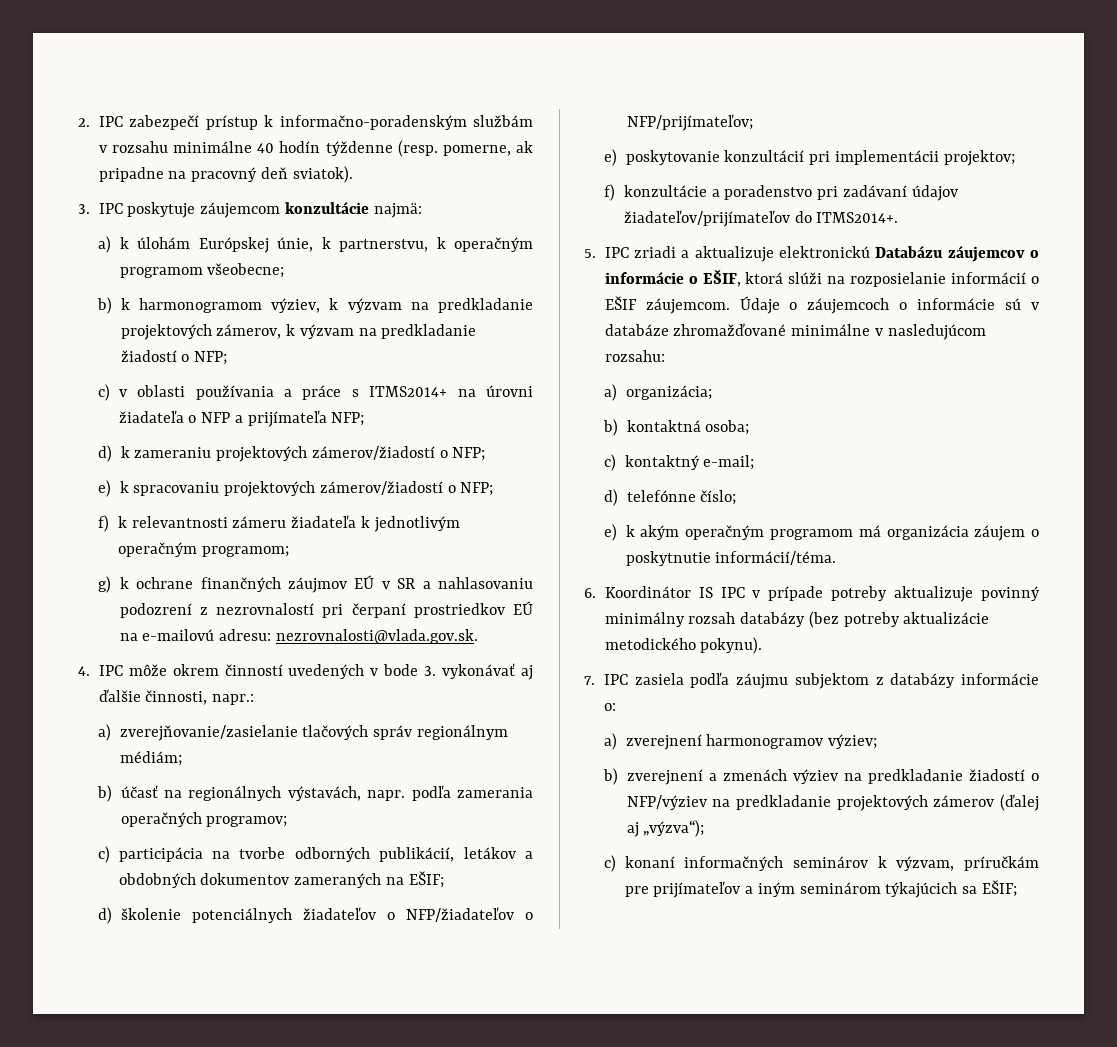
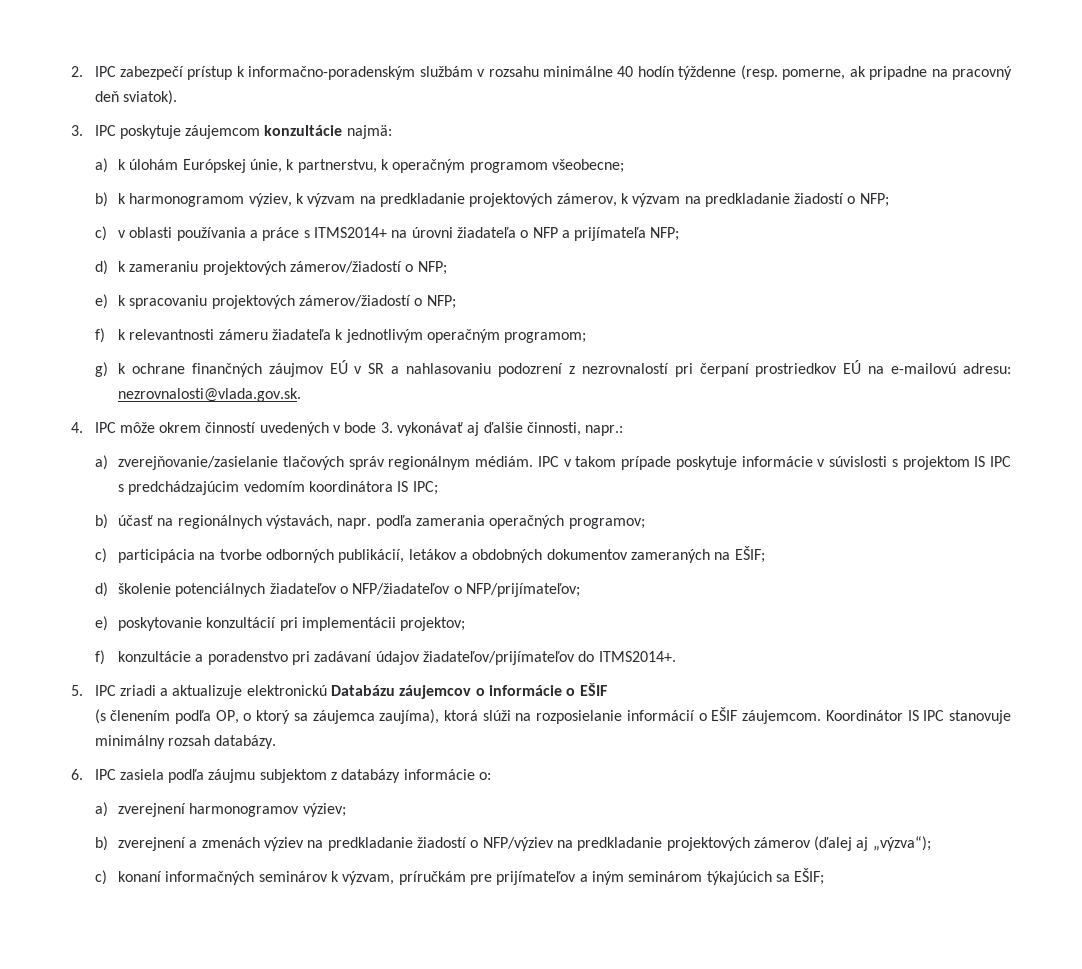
[119,751,182,766] médiám; -> [475,456,1011,470] [118,481,438,495] médiám. IPC v takom prípade poskytuje informácie v súvislosti s projektom IS IPC s predchádzajúcim vedomím koordinátora IS IPC;
[702,270,741,287] EŠIF, -> [579,683,607,696] [94,709,440,724] EŠIF // (s členením podľa OP, o ktorý sa záujemca zaujíma),
[739,296,1039,314] [604,323,986,340] [604,350,665,362] [603,384,712,401] [602,419,750,436] [603,454,755,471] [603,489,737,506] [603,524,1039,541] [625,551,837,566] [584,586,1040,602] [604,611,990,628] [604,637,763,654] [584,676,595,685] Údaje o záujemcoch o informácie sú v databáze zhromažďované minimálne v nasledujúcom rozsahu: // a) organizácia; // b) kontaktná osoba; // c) kontaktný e-mail; // d) telefónne číslo; // e) k akým operačným programom má organizácia záujem o poskytnutie informácií/téma. // 6. Koordinátor IS IPC v prípade potreby aktualizuje povinný minimálny rozsah databázy (bez potreby aktualizácie metodického pokynu). // 7. -> [825,710,1011,724] [94,735,277,749] [71,769,83,780] Koordinátor IS IPC stanovuje minimálny rozsah databázy. // 6.

